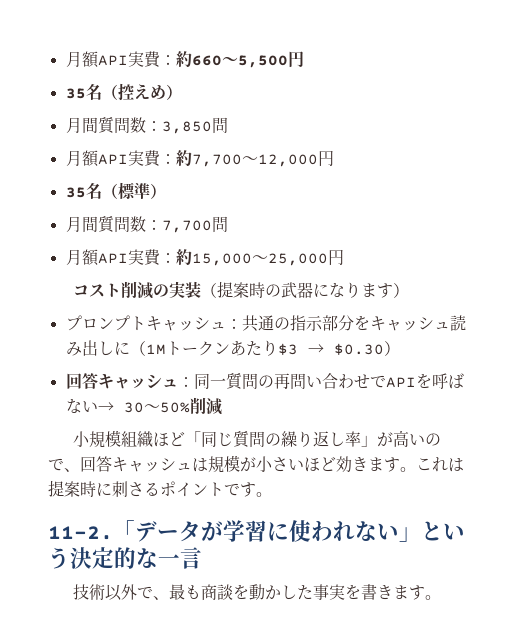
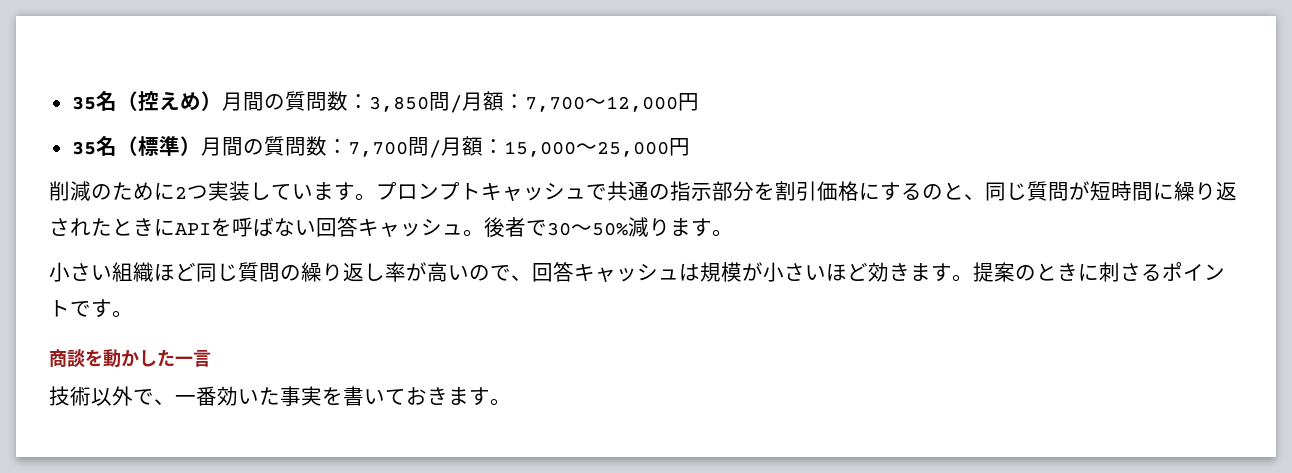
[65,51,304,68] 月額API実費：約660〜5,500円 // -> (71, 103) none
[65,117,98,133] // 月間 -> [221,92,285,111] 月間の
[65,150,192,167] // 月額API実費：約 -> [449,91,525,113] /月額：
[65,216,98,232] // 月間 -> [200,137,264,156] 月間の
[65,249,192,266] // 月額API実費：約 -> [428,136,504,158] /月額：
[72,281,409,299] コスト削減の実装（提案時の武器になります） // -> [49,181,376,201] 削減のために2つ実装しています。
[225,319,242,329] ： -> [586,184,607,200] で
[369,315,466,331] [65,340,400,356] [65,373,464,390] [65,398,114,413] キャッシュ読み出しに（1Mトークンあたり$3 → $0.30） // 回答キャッシュ：同一質問の再問い合わせでAPIを呼ばない→ -> [775,181,1237,201] [49,217,547,237] 割引価格にするのと、同じ質問が短時間に繰り返されたときにAPIを呼ばない回答キャッシュ。後者で
[189,397,222,415] [72,430,121,448] 削減 // 小規模 -> [628,217,733,237] [49,262,112,282] 減ります。 // 小さい
[184,431,201,445] 「 -> (196, 271) none
[360,435,377,447] 」 -> (406, 272) none
[416,457,464,472] [48,480,96,497] これは提案時 -> [973,262,1078,282] 提案のとき
[48,520,465,542] [48,547,158,569] 11-2.「データが学習に使われない」という決定的な -> [49,349,175,367] 商談を動かした
[168,584,297,601] 最も商談を動かし -> [175,386,259,406] 一番効い
(377, 592) none -> [364,387,427,405] いてお

